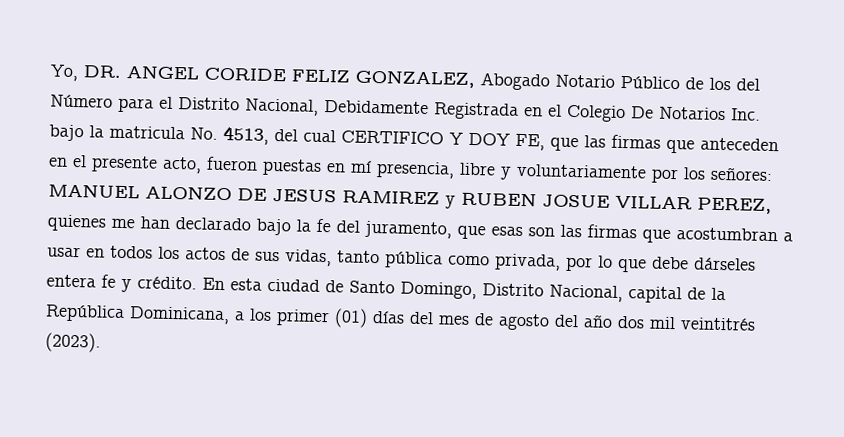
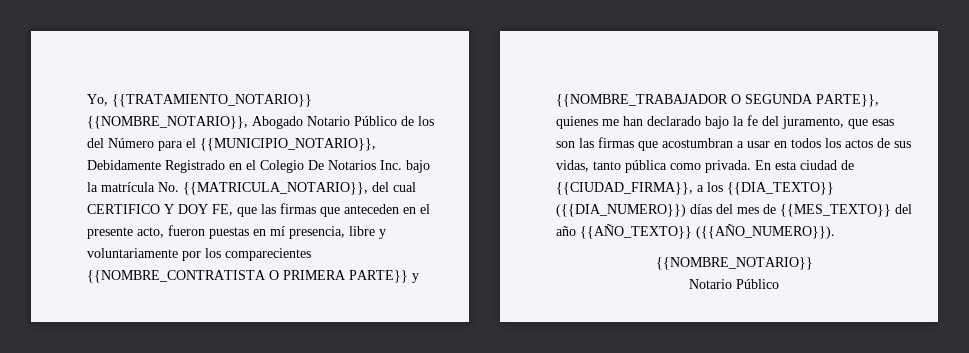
[83,65,475,89] DR. ANGEL CORIDE FELIZ GONZALEZ, -> [112,94,312,107] [87,116,248,129] {{TRATAMIENTO_NOTARIO}} {{NOMBRE_NOTARIO}},
[178,97,519,120] Distrito Nacional, Debidamente Registrada -> [200,138,376,151] [87,160,225,173] {{MUNICIPIO_NOTARIO}}, Debidamente Registrado
[109,125,269,145] matricula No. 4513, -> [101,182,368,195] matrícula No. {{MATRICULA_NOTARIO}},
[710,166,773,182] [48,183,772,215] señores: MANUEL ALONZO DE JESUS RAMIREZ y RUBEN JOSUE VILLAR PEREZ, -> [225,248,311,261] [87,270,419,283] [556,94,879,107] comparecientes {{NOMBRE_CONTRATISTA O PRIMERA PARTE}} y {{NOMBRE_TRABAJADOR O SEGUNDA PARTE}},
[494,253,756,273] [46,274,726,304] [45,304,368,328] privada, por lo que debe dárseles entera fe y crédito. En esta ciudad de Santo Domingo, Distrito Nacional, capital de la República Dominicana, a los primer (01) -> [705,160,854,173] [556,182,834,195] [556,204,686,217] privada. En esta ciudad de {{CIUDAD_FIRMA}}, a los {{DIA_TEXTO}} ({{DIA_NUMERO}})
[498,313,550,331] agosto -> [780,204,891,217] {{MES_TEXTO}}
[617,315,756,331] [45,332,101,353] dos mil veintitrés (2023). -> [580,224,835,239] [655,257,813,270] [689,279,779,289] {{AÑO_TEXTO}} ({{AÑO_NUMERO}}). // {{NOMBRE_NOTARIO}} // Notario Público

